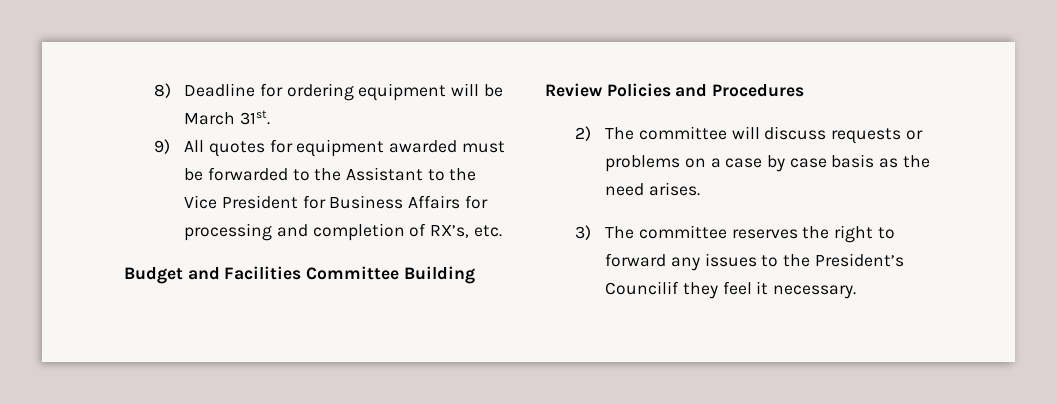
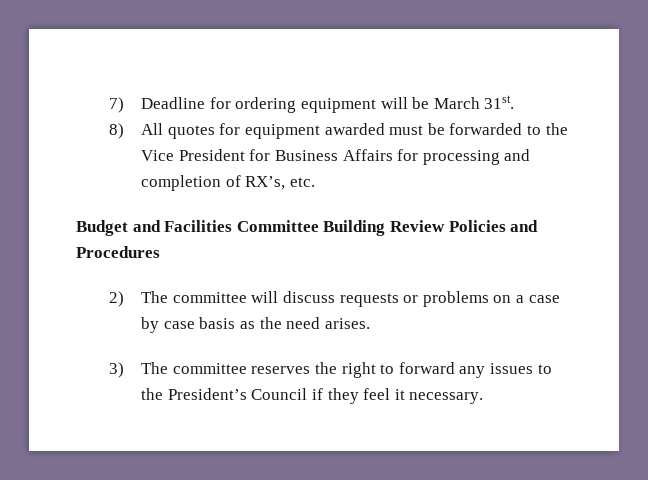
[154,83,172,98] 8) -> [108,97,124,113] 7)
[154,139,171,154] 9) -> [108,123,124,139] 8)
[345,167,477,181] Assistant to the -> (568, 129) none
[605,281,680,295] Councilif -> [251,388,324,400] Council if

